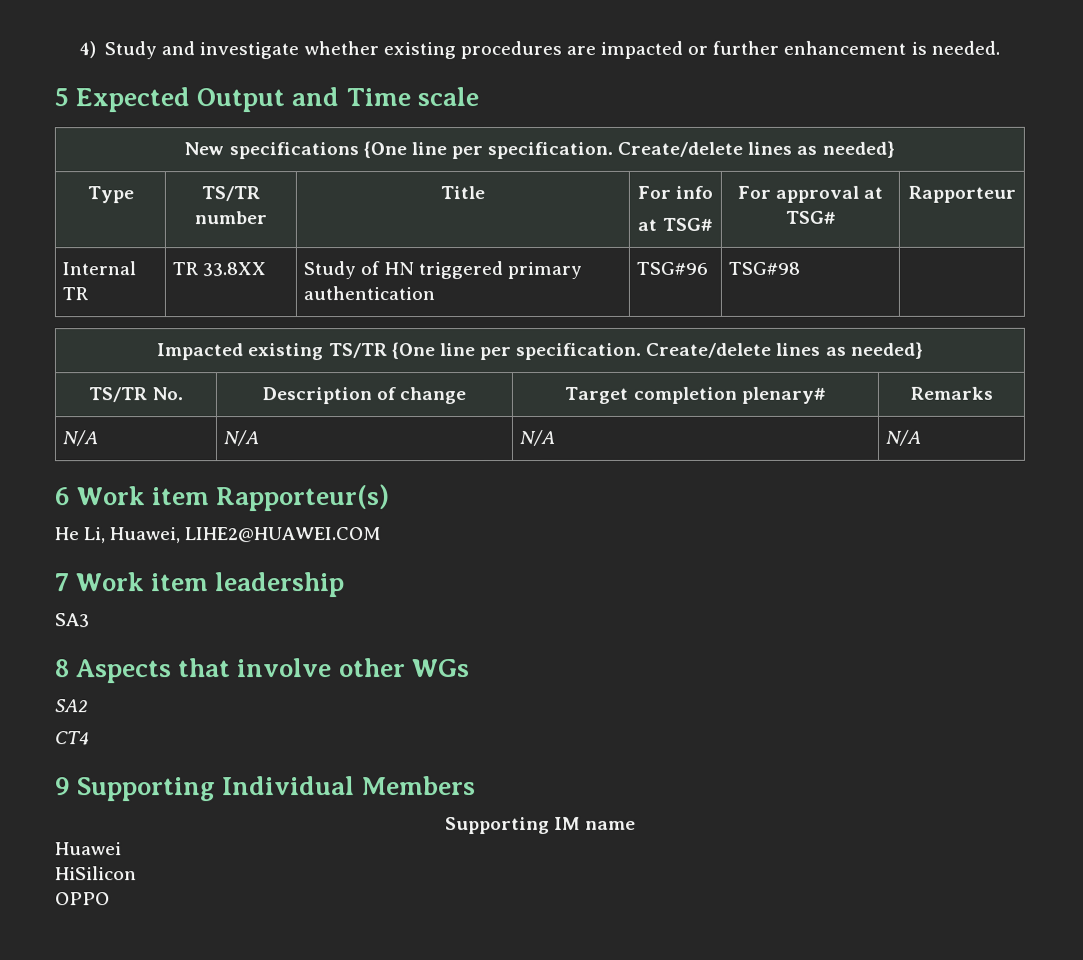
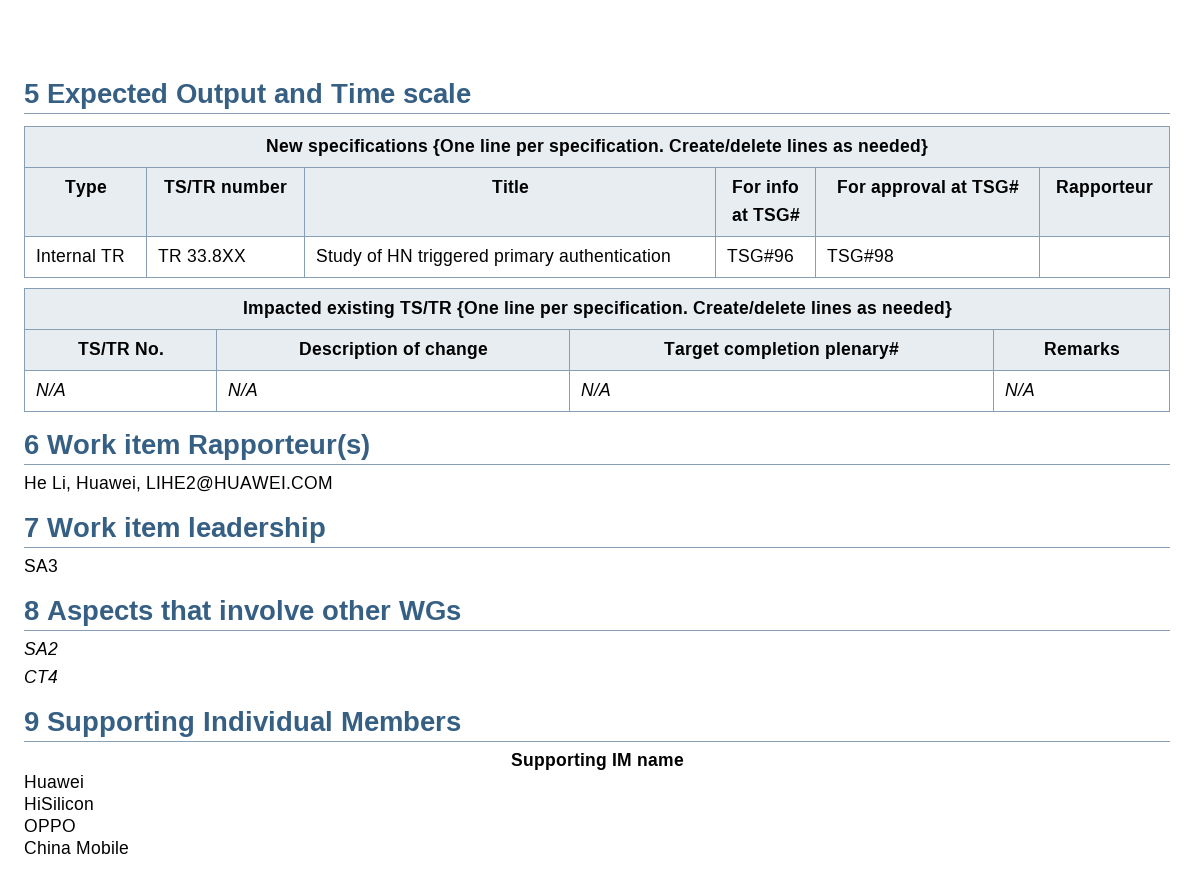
[78,40,1000,60] 4) Study and investigate whether existing procedures are impacted or further enhancement is needed. // -> (24, 93) none
(110, 899) none -> [24,841,129,854] // China Mobile

